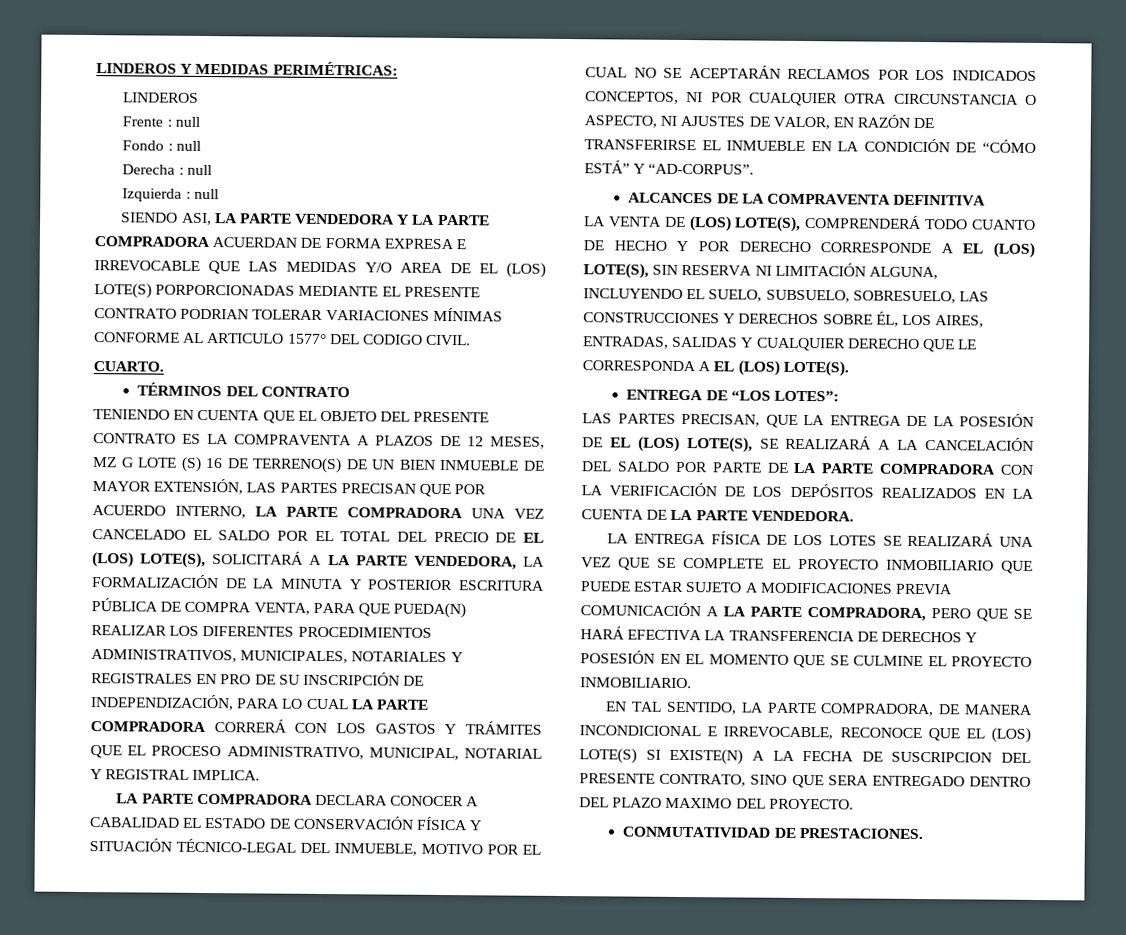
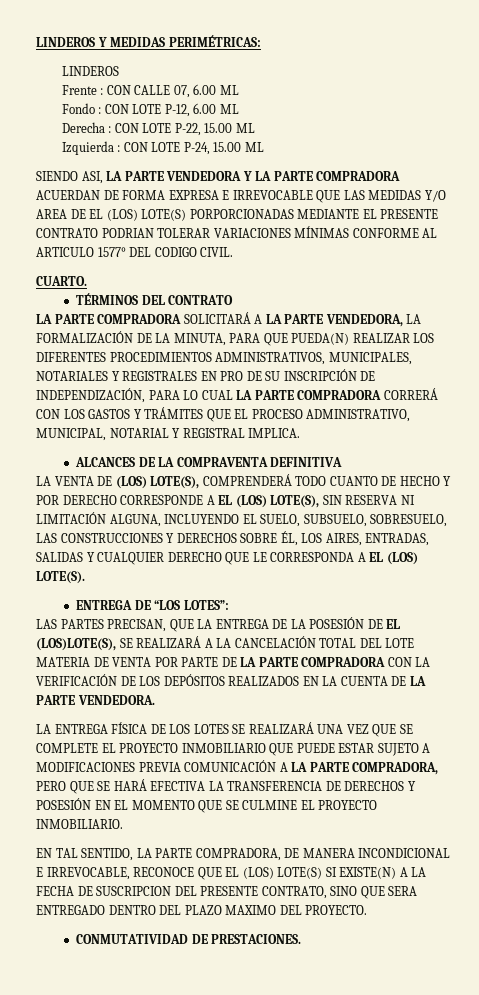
[174,116,200,127] [122,140,201,151] [122,164,212,176] [122,188,219,202] null // Fondo : null // Derecha : null // Izquierda : null -> [106,84,239,98] [61,103,239,117] [61,122,255,136] [61,141,264,155] CON CALLE 07, 6.00 ML // Fondo : CON LOTE P-12, 6.00 ML // Derecha : CON LOTE P-22, 15.00 ML // Izquierda : CON LOTE P-24, 15.00 ML
[93,409,490,424] [93,433,545,449] [92,456,545,474] [92,478,487,498] [92,505,544,519] [92,529,544,543] [92,552,207,569] TENIENDO EN CUENTA QUE EL OBJETO DEL PRESENTE CONTRATO ES LA COMPRAVENTA A PLAZOS DE 12 MESES, MZ G LOTE (S) 16 DE TERRENO(S) DE UN BIEN INMUEBLE DE MAYOR EXTENSIÓN, LAS PARTES PRECISAN QUE POR ACUERDO INTERNO, LA PARTE COMPRADORA UNA VEZ CANCELADO EL SALDO POR EL TOTAL DEL PRECIO DE EL (LOS) LOTE(S), -> [36,314,182,324] LA PARTE COMPRADORA
[280,578,545,591] [91,598,310,615] MINUTA Y POSTERIOR ESCRITURA PÚBLICA DE COMPRA VENTA, -> [173,333,226,346] MINUTA,
[116,793,480,807] [89,815,483,831] [89,838,541,856] [585,65,1037,81] [585,91,1037,107] [584,114,935,130] [584,138,1036,153] [584,160,755,175] // LA PARTE COMPRADORA DECLARA CONOCER A CABALIDAD EL ESTADO DE CONSERVACIÓN FÍSICA Y SITUACIÓN TÉCNICO-LEGAL DEL INMUEBLE, MOTIVO POR EL CUAL NO SE ACEPTARÁN RECLAMOS POR LOS INDICADOS CONCEPTOS, NI POR CUALQUIER OTRA CIRCUNSTANCIA O ASPECTO, NI AJUSTES DE VALOR, EN RAZÓN DE TRANSFERIRSE EL INMUEBLE EN LA CONDICIÓN DE “CÓMO ESTÁ” Y “AD-CORPUS”. -> (301, 433) none
[637,436,753,453] (LOS) LOTE(S), -> [36,638,116,651] (LOS)LOTE(S),
[581,461,670,472] DEL SALDO -> [319,638,415,648] [36,657,152,667] TOTAL DEL LOTE MATERIA DE VENTA

